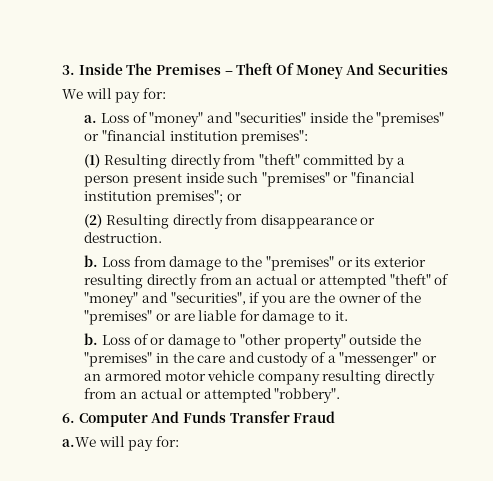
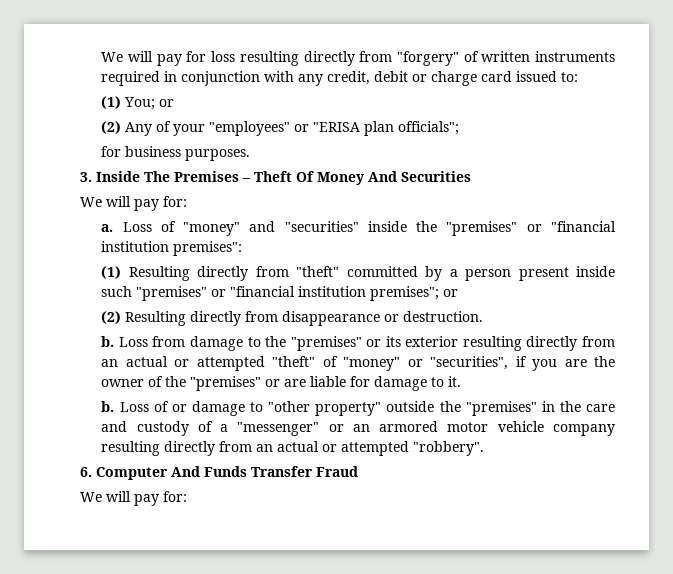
(62, 70) none -> [101,51,615,66] [101,71,579,86] [101,96,175,110] [101,121,460,136] [101,146,251,161] We will pay for loss resulting directly from "forgery" of written instruments required in conjunction with any credit, debit or charge card issued to: // (1) You; or // (2) Any of your "employees" or "ERISA plan officials"; // for business purposes. //
[141,292,168,303] and -> [407,359,423,367] or
[62,437,97,447] a.We -> [79,492,102,502] We

